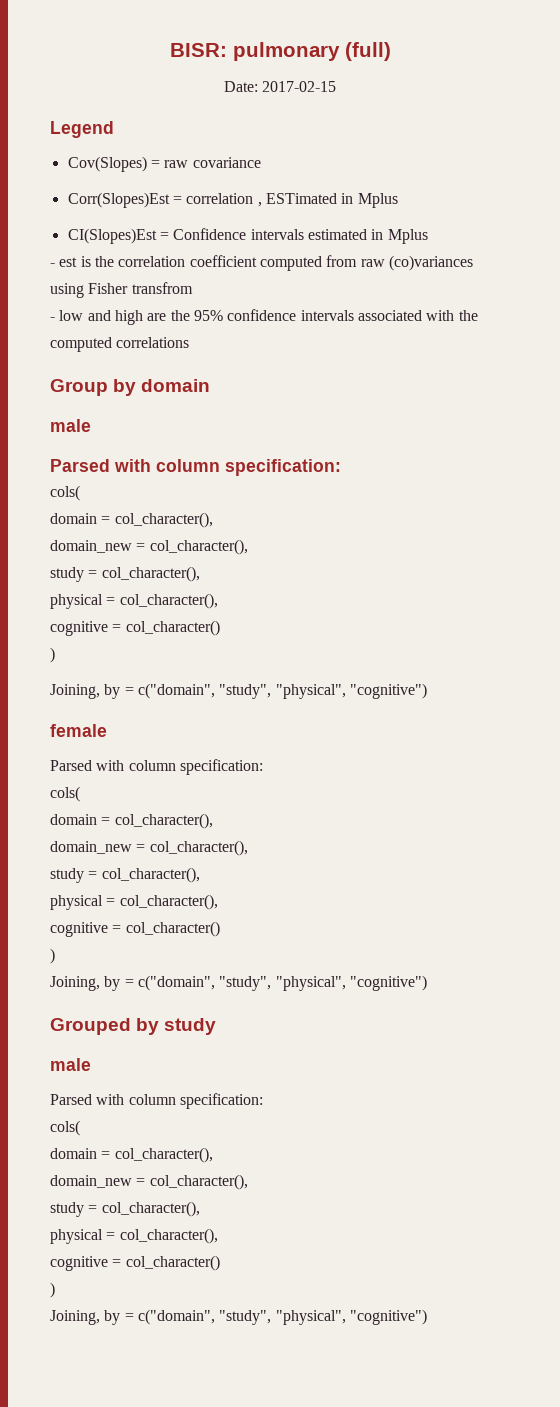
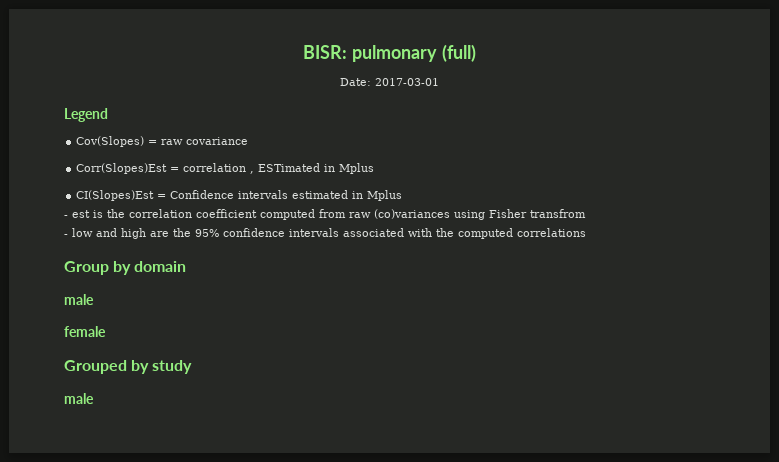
[262,81,337,92] 2017-02-15 -> [375,78,439,86] 2017-03-01
[50,459,341,476] [50,485,80,501] [50,512,213,528] [50,539,248,555] [50,566,200,582] [50,593,218,609] [50,620,220,636] [50,647,55,663] [50,683,427,699] [50,724,107,737] [50,759,263,775] [50,786,80,802] [50,813,213,829] [50,840,248,856] [50,867,200,883] [50,894,218,910] [50,921,220,937] [50,948,55,964] [50,975,427,991] [50,1018,217,1035] [50,1058,91,1071] [50,1093,263,1109] [50,1120,80,1136] [50,1147,213,1163] [50,1174,248,1190] [50,1201,200,1217] [50,1228,218,1244] [50,1255,220,1271] [50,1282,55,1298] [50,1309,427,1325] Parsed with column specification: // cols( // domain = col_character(), // domain_new = col_character(), // study = col_character(), // physical = col_character(), // cognitive = col_character() // ) // Joining, by = c("domain", "study", "physical", "cognitive") // female // Parsed with column specification: // cols( // domain = col_character(), // domain_new = col_character(), // study = col_character(), // physical = col_character(), // cognitive = col_character() // ) // Joining, by = c("domain", "study", "physical", "cognitive") // Grouped by study // male // Parsed with column specification: // cols( // domain = col_character(), // domain_new = col_character(), // study = col_character(), // physical = col_character(), // cognitive = col_character() // ) // Joining, by = c("domain", "study", "physical", "cognitive") -> [64,326,106,337] [64,360,193,374] [64,393,94,404] female // Grouped by study // male

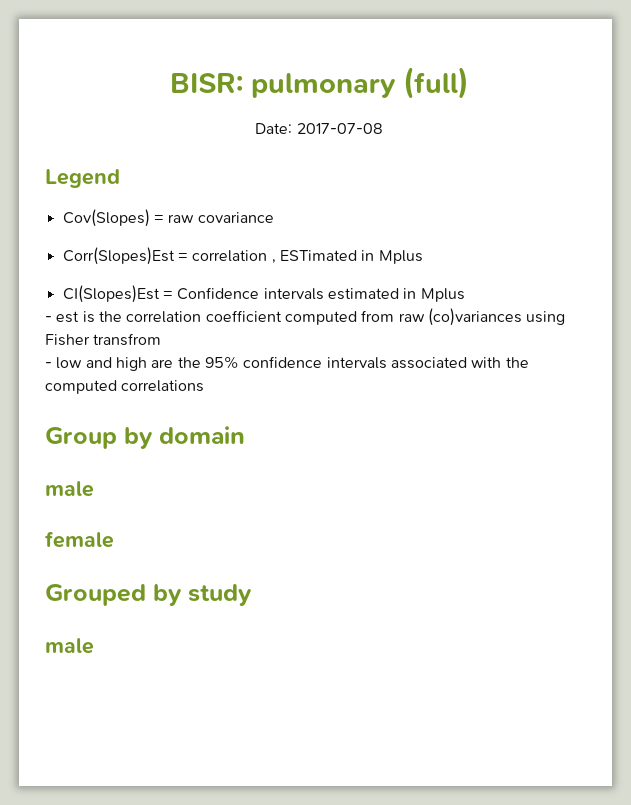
[375,78,439,86] 2017-03-01 -> [296,123,383,134] 2017-07-08

